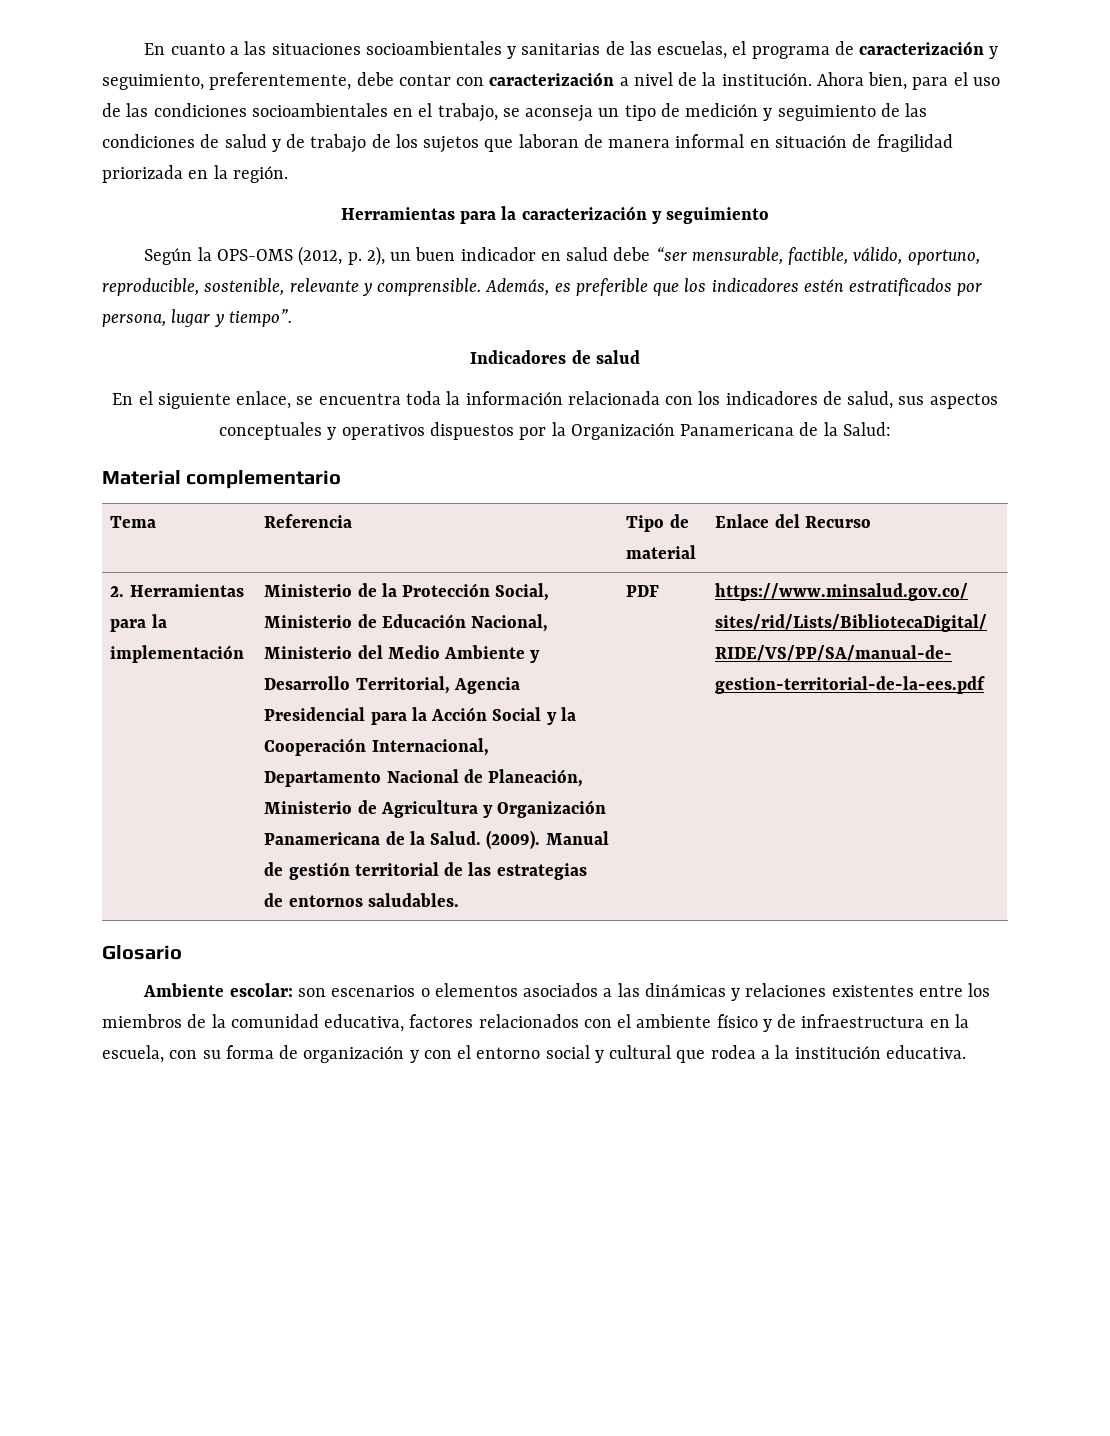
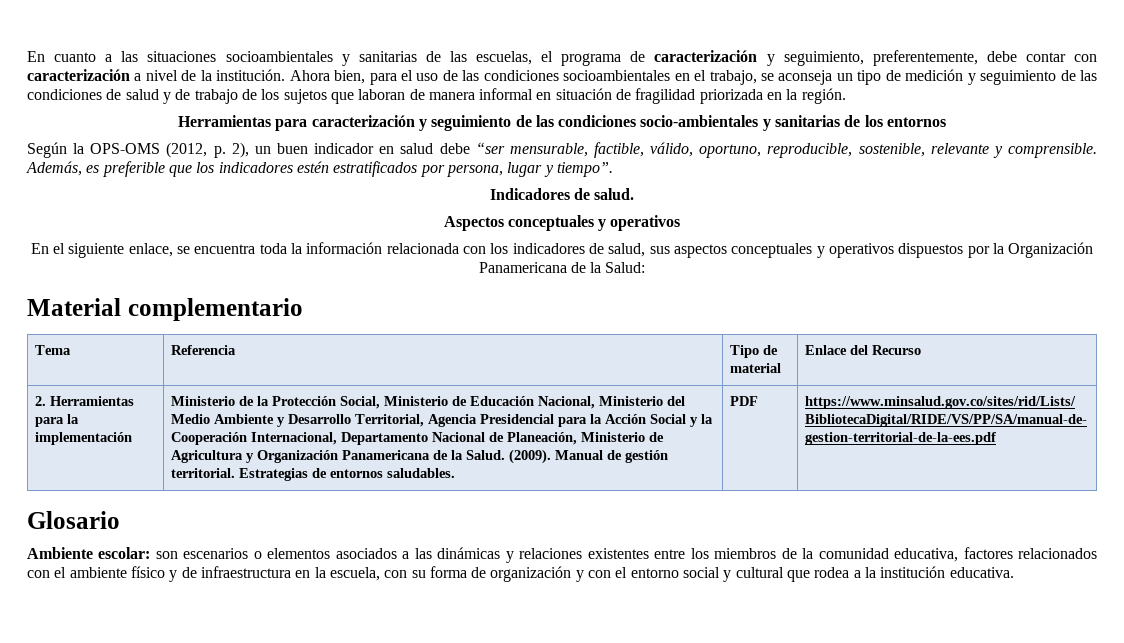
[501,206,517,220] la -> (308, 125) none
(770, 215) none -> [515,115,947,131] de las condiciones socio-ambientales y sanitarias de los entornos
[595,350,640,364] salud -> [594,188,635,200] [443,215,681,231] salud. // Aspectos conceptuales y operativos
[354,862,587,880] territorial de las estrategias -> [170,468,308,481] territorial. Estrategias

